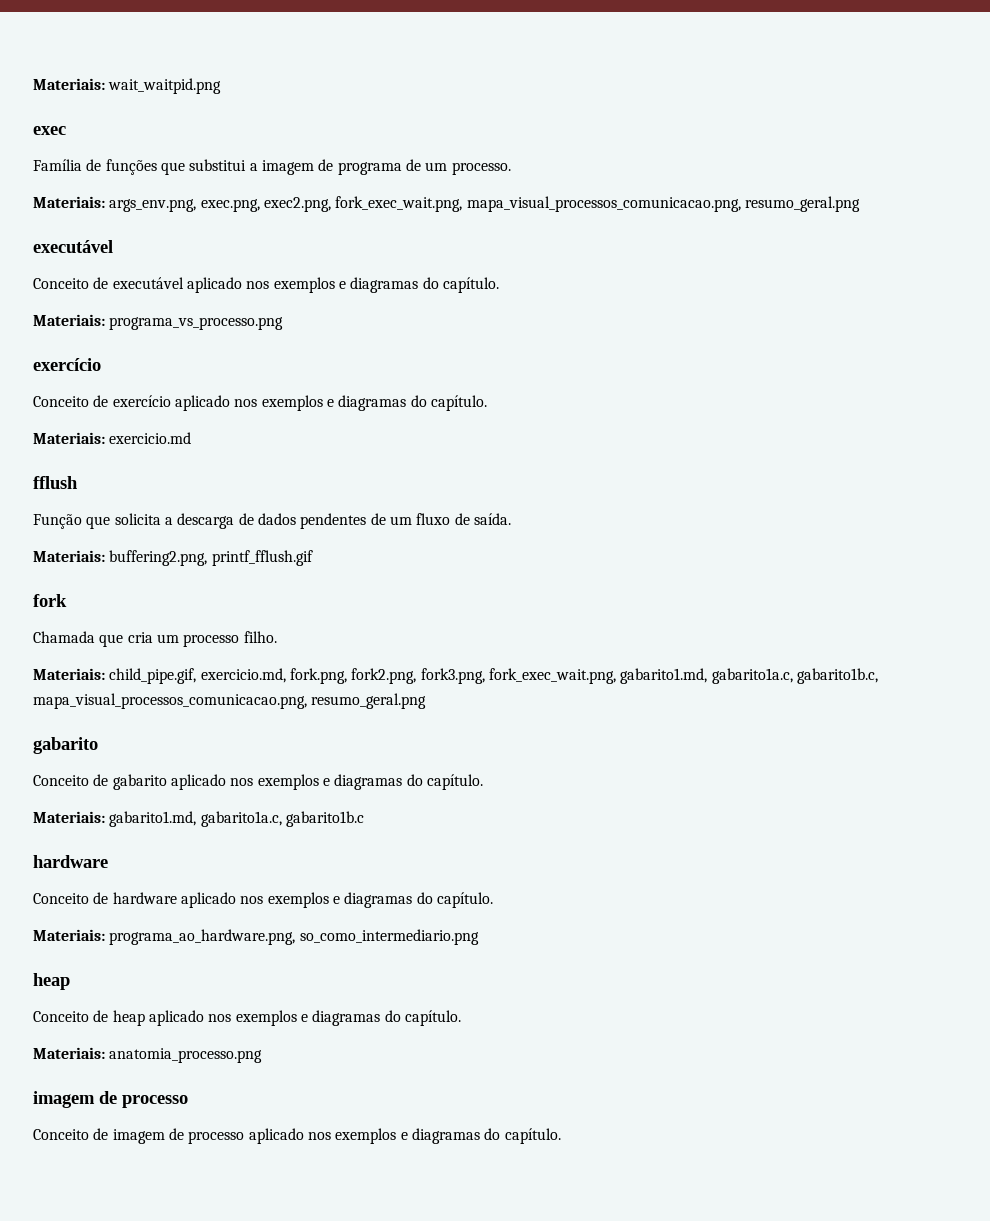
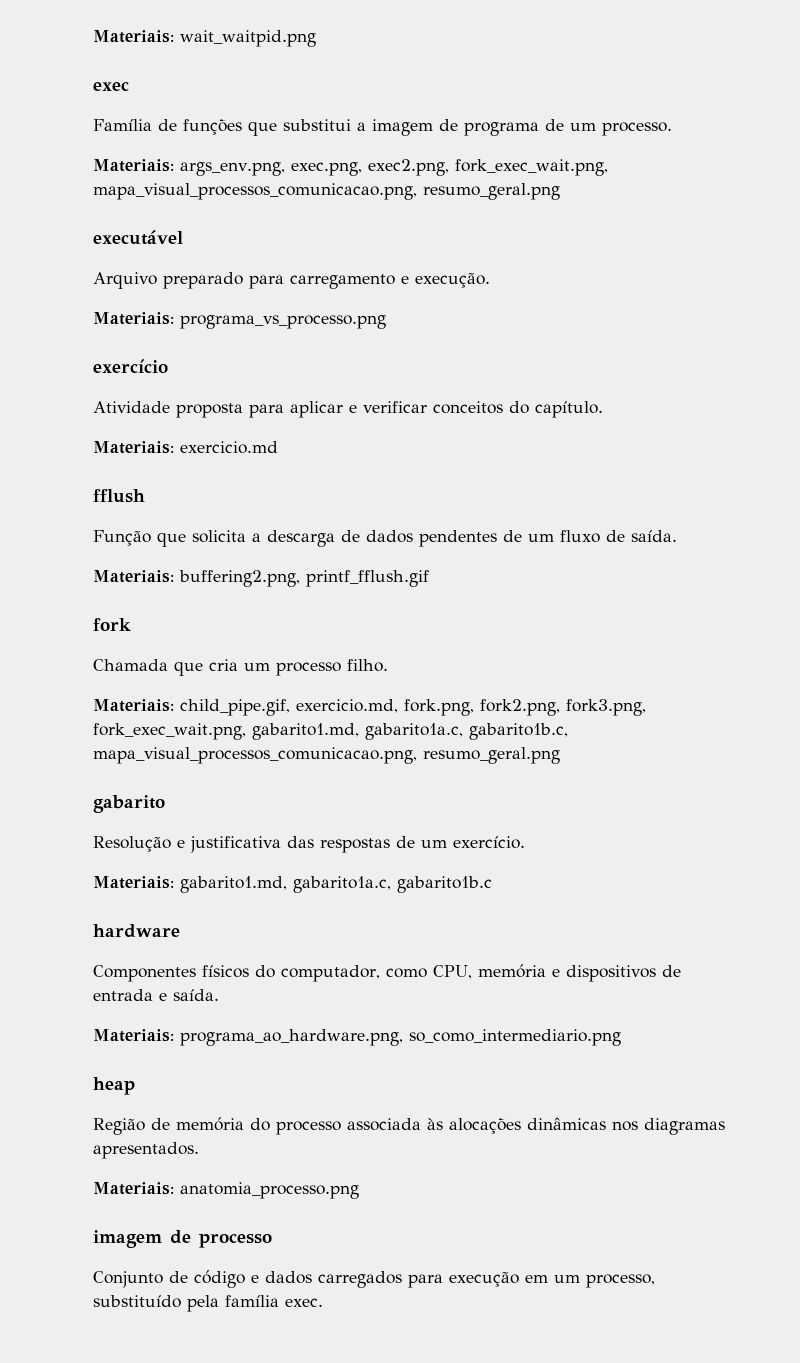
[33,277,499,293] [33,314,284,330] [33,358,101,371] [33,395,407,411] Conceito de executável aplicado nos exemplos e diagramas do capítulo. // Materiais: programa_vs_processo.png // exercício // Conceito de exercício aplicado nos exemplos e diagramas -> [93,272,490,289] [93,312,386,329] [93,359,168,373] [93,401,503,418] Arquivo preparado para carregamento e execução. // Materiais: programa_vs_processo.png // exercício // Atividade proposta para aplicar e verificar conceitos
[33,774,483,790] Conceito de gabarito aplicado nos exemplos e diagramas do capítulo. -> [93,836,525,853] Resolução e justificativa das respostas de um exercício.
[33,892,493,908] [33,929,479,945] [33,973,70,990] [33,1010,461,1026] Conceito de hardware aplicado nos exemplos e diagramas do capítulo. // Materiais: programa_ao_hardware.png, so_como_intermediario.png // heap // Conceito de heap aplicado nos exemplos e diagramas do capítulo. -> [93,964,681,982] [93,989,219,1001] [93,1029,621,1046] [93,1077,135,1095] [93,1117,725,1135] [93,1142,199,1159] Componentes físicos do computador, como CPU, memória e dispositivos de entrada e saída. // Materiais: programa_ao_hardware.png, so_como_intermediario.png // heap // Região de memória do processo associada às alocações dinâmicas nos diagramas apresentados.
[33,1128,561,1144] Conceito de imagem de processo aplicado nos exemplos e diagramas do capítulo. -> [93,1270,655,1288] [93,1295,323,1312] Conjunto de código e dados carregados para execução em um processo, substituído pela família exec.

